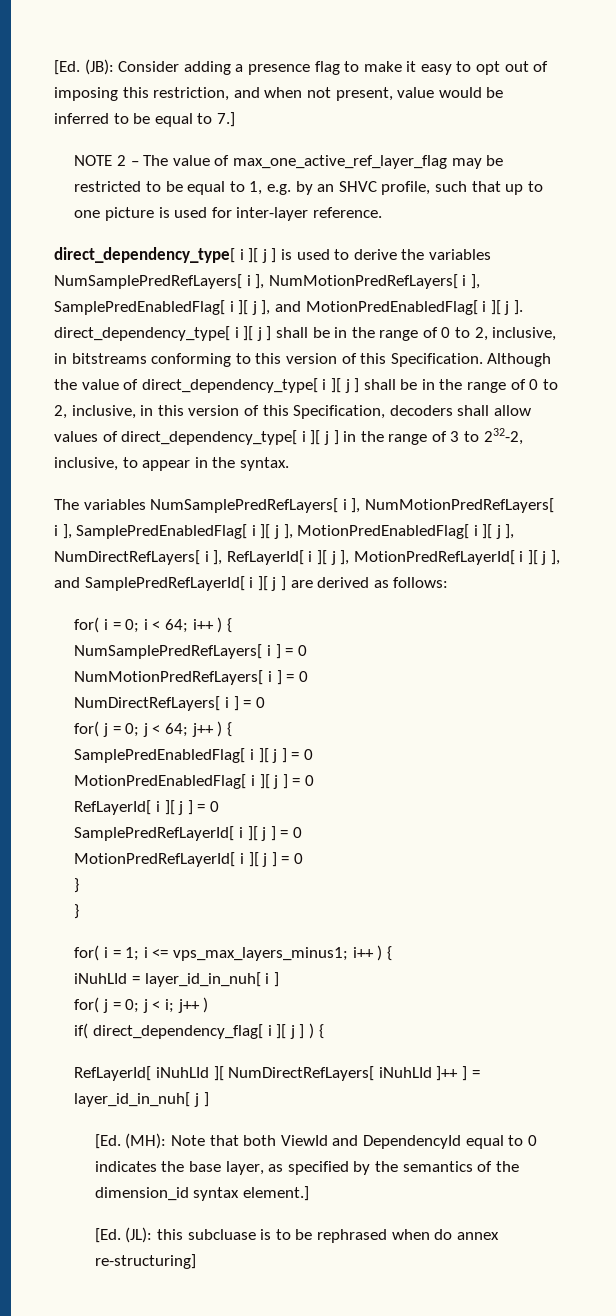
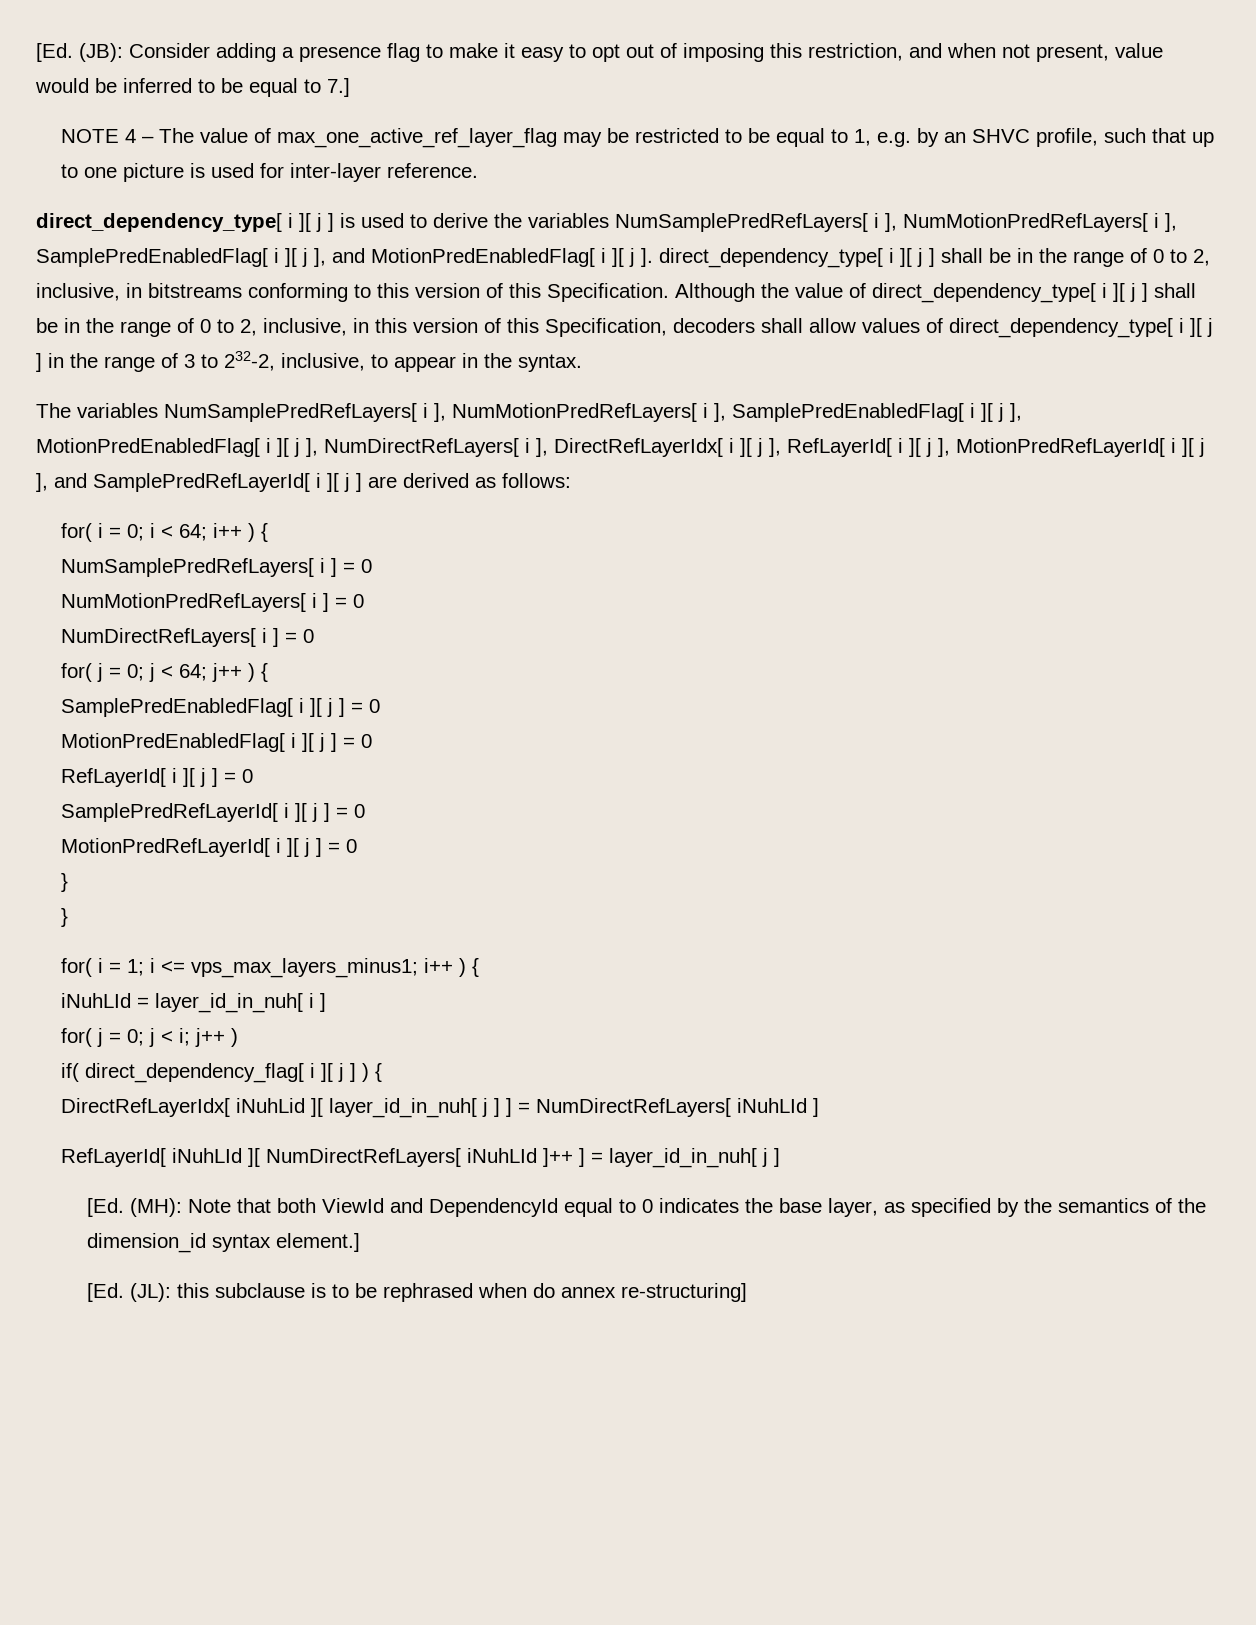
[117,155,127,166] 2 -> [125,129,137,143] 4
(223, 557) none -> [554,438,781,457] DirectRefLayerIdx[ i ][ j ],
(324, 1031) none -> [61,1098,820,1118] // DirectRefLayerIdx[ iNuhLid ][ layer_id_in_nuh[ j ] ] = NumDirectRefLayers[ iNuhLId ]
[187,1229,256,1240] subcluase -> [214,1283,305,1298] subclause

